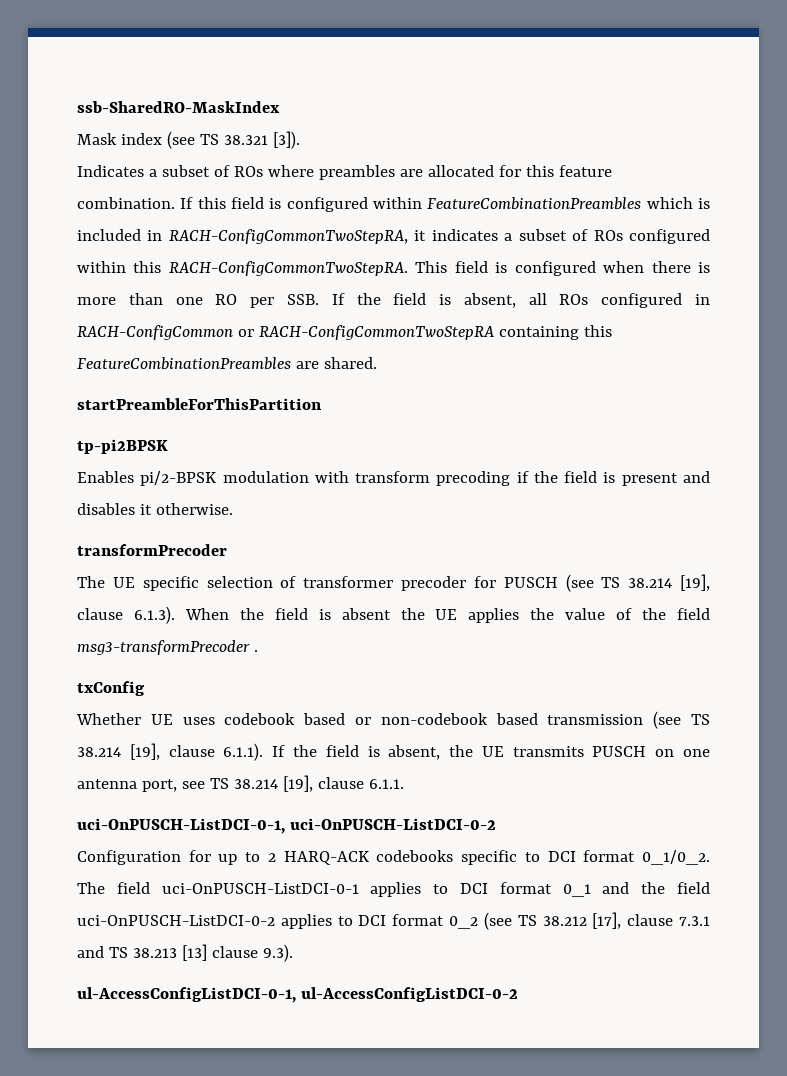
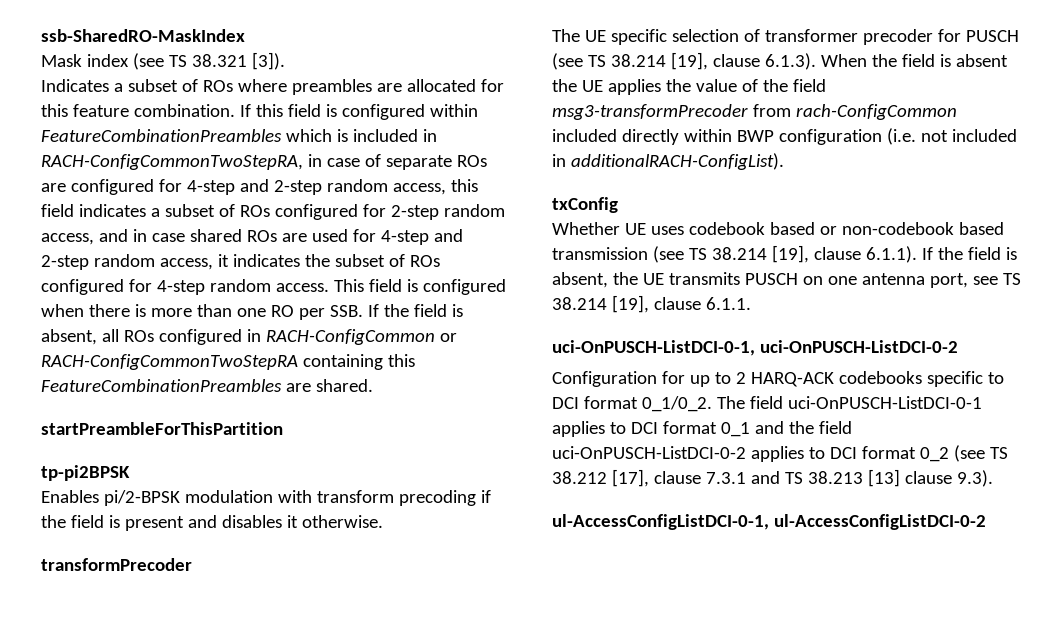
[414,230,427,241] it -> [307,154,487,170] [41,179,478,195] [41,204,74,217] in case of separate ROs are configured for 4-step and 2-step random access, this field
[77,261,408,276] within this RACH-ConfigCommonTwoStepRA. -> [362,204,505,220] [41,229,463,245] [41,254,440,270] [41,279,329,295] for 2-step random access, and in case shared ROs are used for 4-step and 2-step random access, it indicates the subset of ROs configured for 4-step random access.
[253,650,258,652] . -> [752,104,957,120] [552,128,1017,145] [552,153,784,170] from rach-ConfigCommon included directly within BWP configuration (i.e. not included in additionalRACH-ConfigList).

